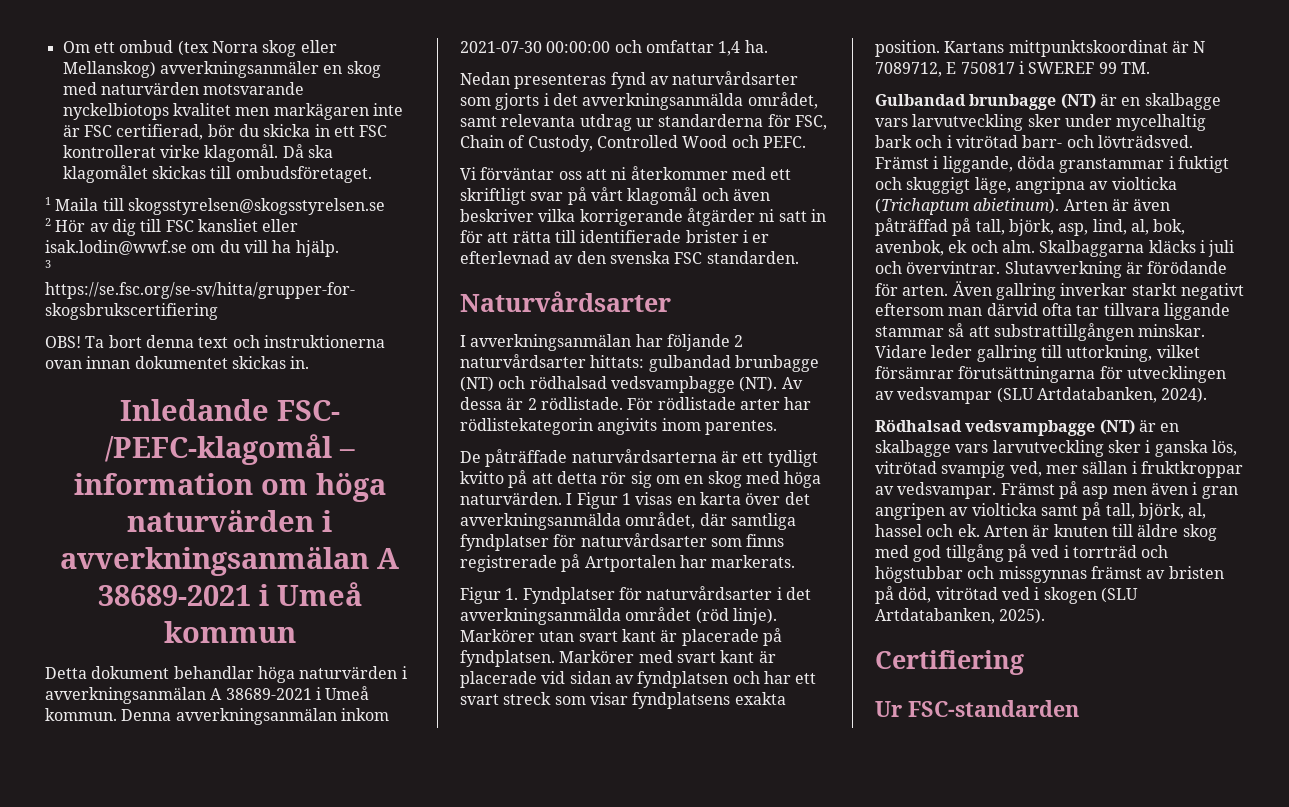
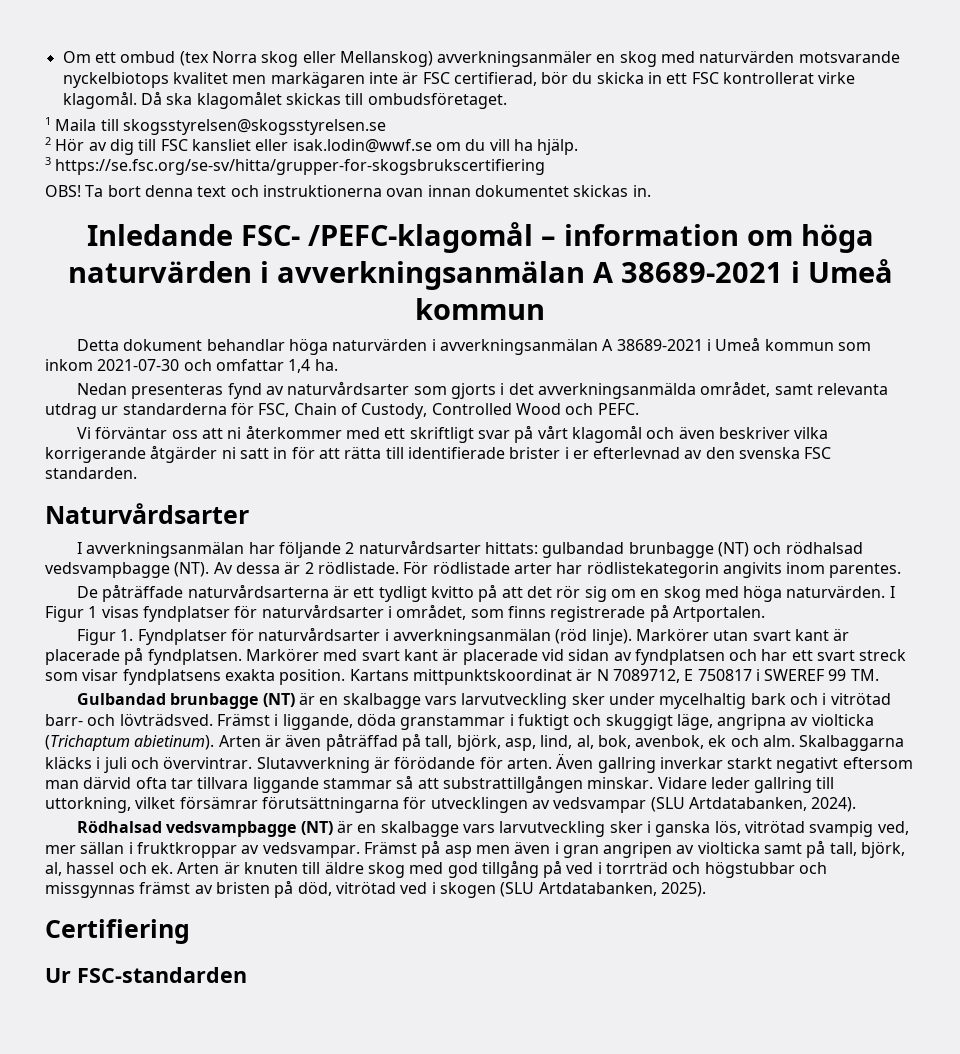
[45,708,337,725] kommun. Denna avverkningsanmälan -> [764,339,871,351] kommun som
[546,41,611,53] 00:00:00 -> (180, 365) none
[556,471,597,484] detta -> [526,586,552,598] det
[676,492,810,505] [460,512,796,530] en karta över det avverkningsanmälda området, där samtliga -> (139, 612) none
(707, 540) none -> [387,604,467,620] i området,
[584,555,796,572] Artportalen har markerats. -> [672,606,765,622] Artportalen.
[785,587,811,600] [460,607,692,625] det avverkningsanmälda området -> [392,628,551,645] avverkningsanmälan

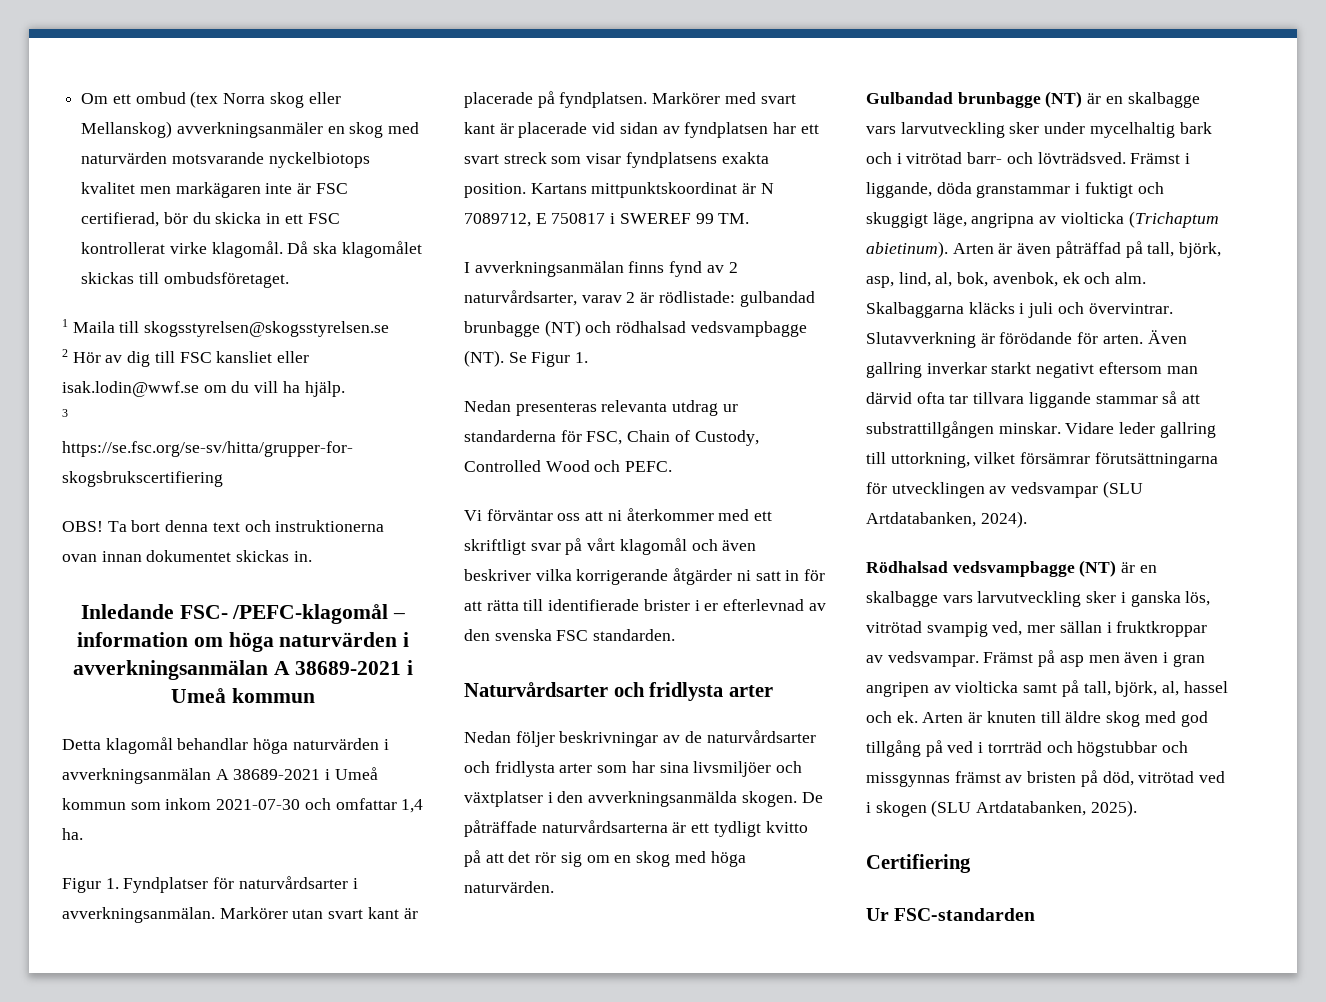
[123,339,203,351] dokument -> [105,737,173,754] klagomål
[77,381,813,399] Nedan presenteras fynd av naturvårdsarter som gjorts i det avverkningsanmälda området, samt -> [62,876,358,893] [62,907,418,923] [464,91,796,108] [464,122,819,138] [464,152,769,168] [464,182,774,198] [464,213,750,227] [464,261,738,277] [464,290,815,307] [464,320,807,337] [464,350,589,367] [464,400,597,416] Figur 1. Fyndplatser för naturvårdsarter i avverkningsanmälan. Markörer utan svart kant är placerade på fyndplatsen. Markörer med svart kant är placerade vid sidan av fyndplatsen har ett svart streck som visar fyndplatsens exakta position. Kartans mittpunktskoordinat är N 7089712, E 750817 i SWEREF 99 TM. // I avverkningsanmälan finns fynd av 2 naturvårdsarter, varav 2 är rödlistade: gulbandad brunbagge (NT) och rödhalsad vedsvampbagge (NT). Se Figur 1. // Nedan presenteras
[77,540,863,558] [45,561,902,578] // I avverkningsanmälan har följande 2 naturvårdsarter hittats: gulbandad brunbagge (NT) och rödhalsad vedsvampbagge (NT). Av dessa är 2 rödlistade. För rödlistade arter har rödlistekategorin angivits inom parentes. // -> [613,682,773,701] [464,730,816,747] [464,761,803,777] [464,791,797,807] och fridlysta arter // Nedan följer beskrivningar av de naturvårdsarter och fridlysta arter som har sina livsmiljöer och växtplatser i den avverkningsanmälda skogen.
[889,586,895,598] [45,604,765,622] [77,627,850,645] [45,647,907,665] [45,668,879,685] I Figur 1 visas fyndplatser för naturvårdsarter i området, som finns registrerade på Artportalen. // Figur 1. Fyndplatser för naturvårdsarter i avverkningsanmälan (röd linje). Markörer utan svart kant är placerade på fyndplatsen. Markörer med svart kant är placerade vid sidan av fyndplatsen och har ett svart streck som visar fyndplatsens exakta position. Kartans mittpunktskoordinat är N 7089712, E 750817 i SWEREF 99 TM. -> (554, 887) none

